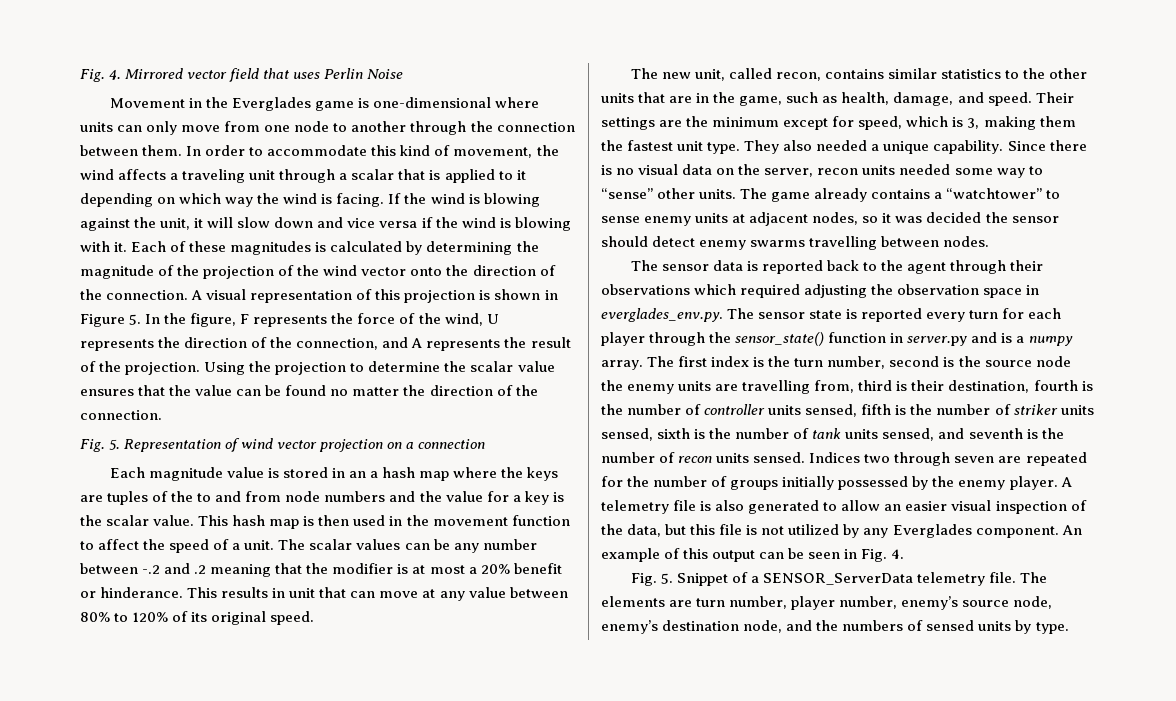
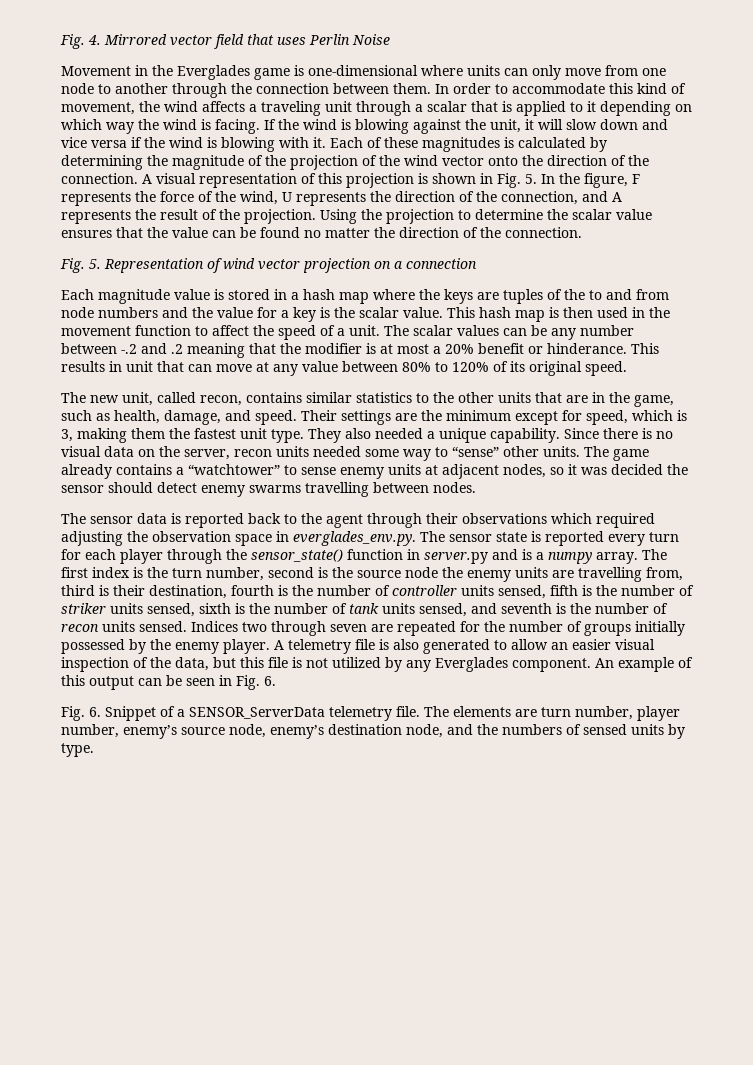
[80,314,125,327] Figure -> [497,173,521,188] Fig.
[348,471,366,478] an -> (287, 294) none
[891,549,905,559] [630,573,673,586] 4. // Fig. 5. -> [264,676,276,686] [61,706,101,721] 6. // Fig. 6.

